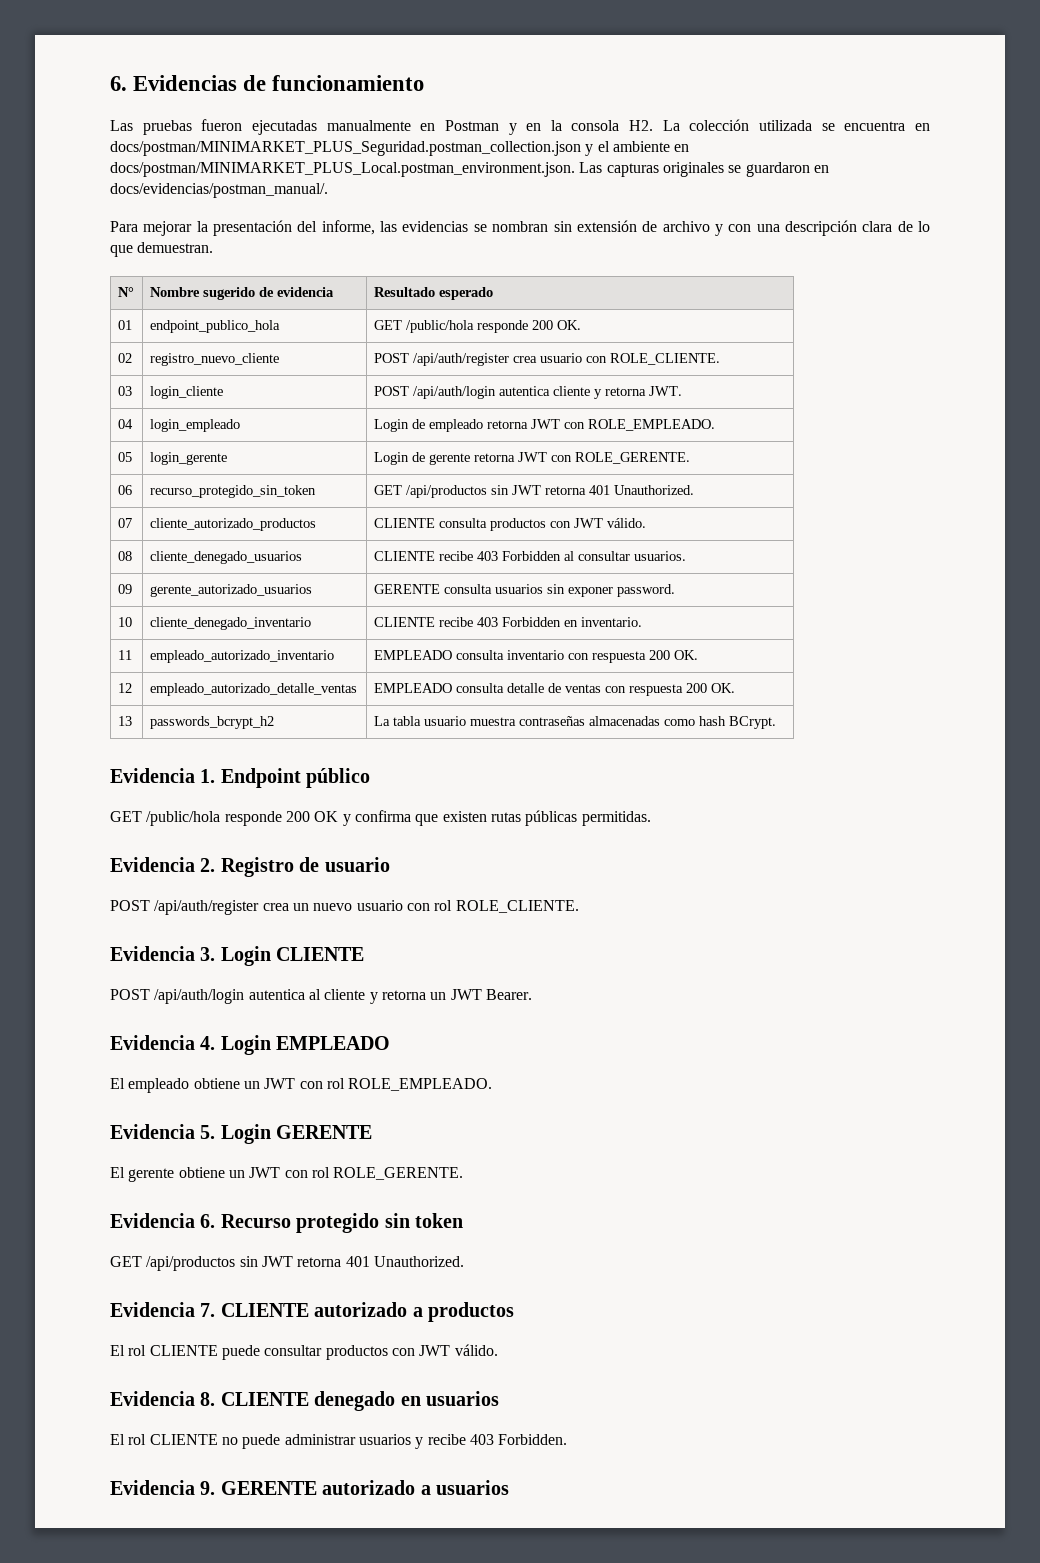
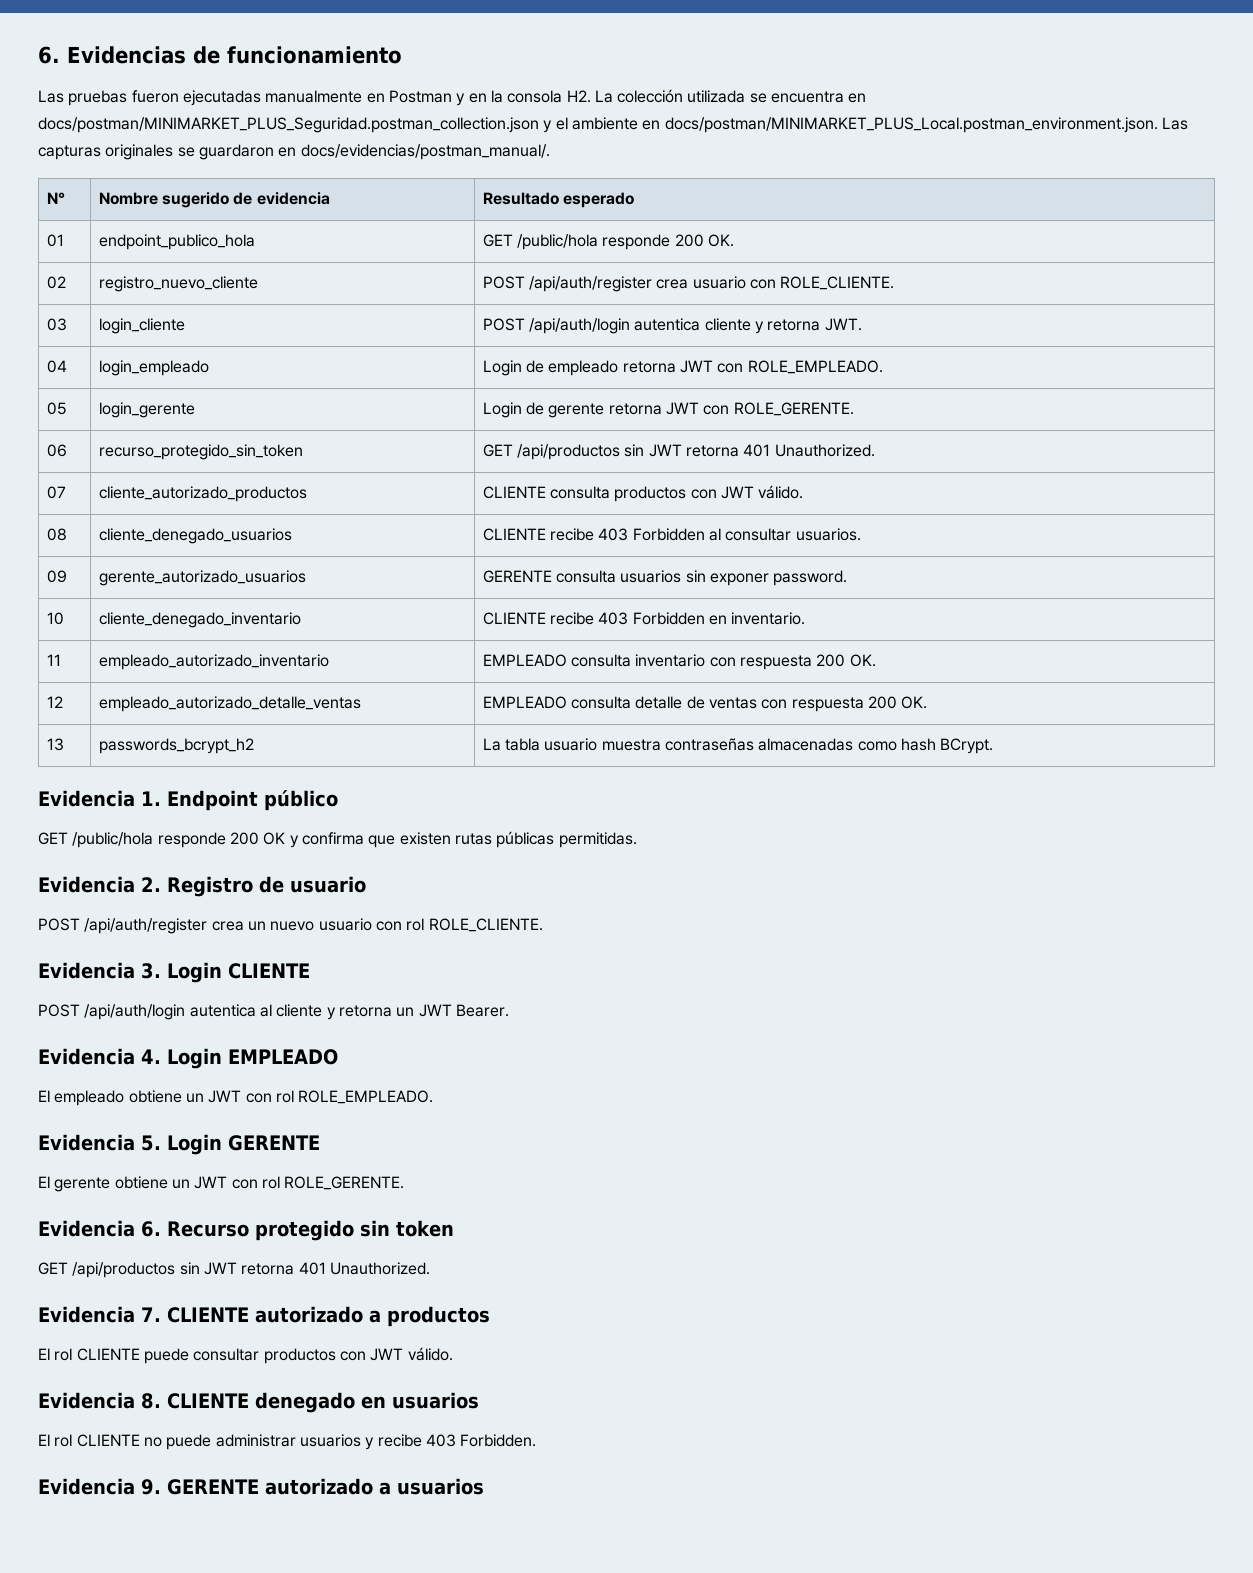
[110,220,931,236] [110,242,214,257] // Para mejorar la presentación del informe, las evidencias se nombran sin extensión de archivo y con una descripción clara de lo que demuestran. -> (550, 152) none

